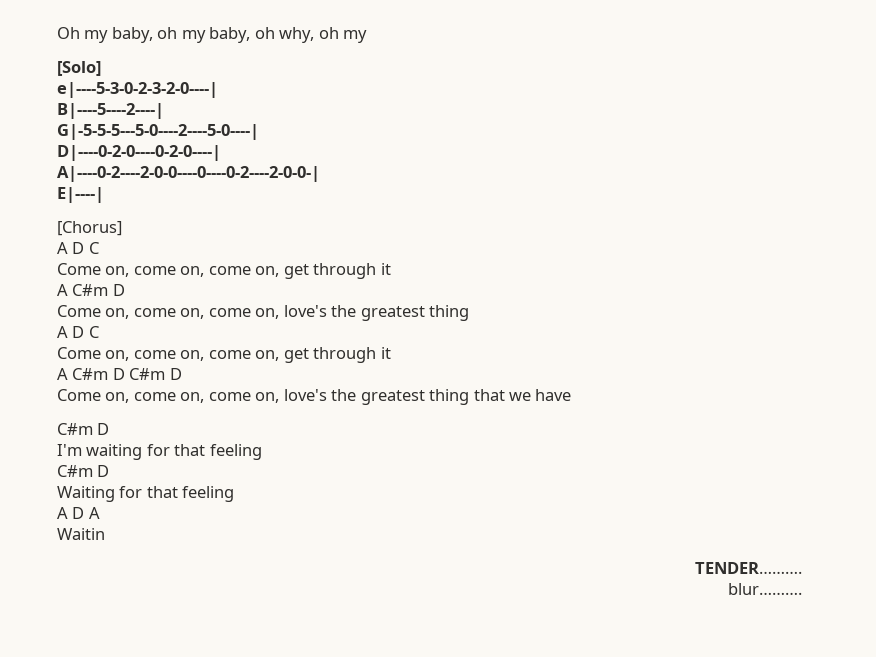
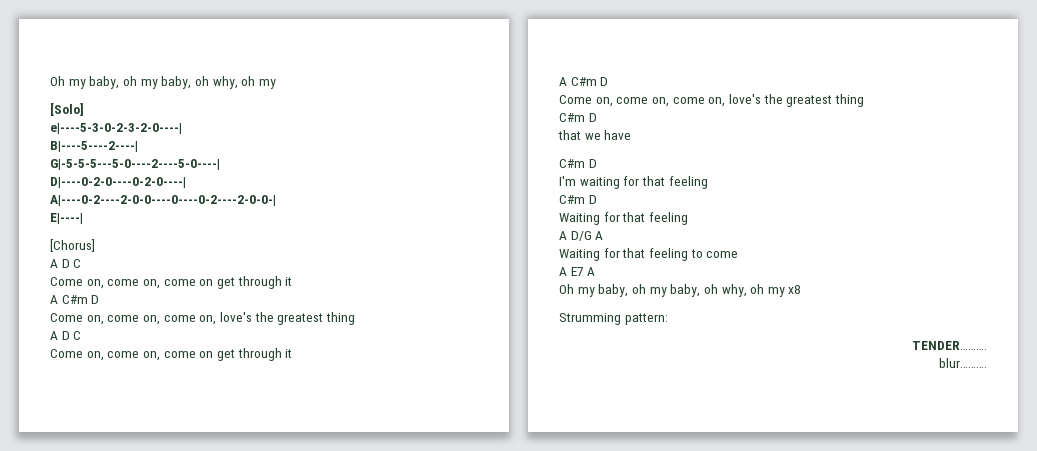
[255,266,280,277] on, -> [199,279,214,286] on
[255,347,391,363] [57,368,182,380] on, get through it // A C#m D C#m D -> [199,348,293,361] [559,77,609,86] on get through it // A C#m D
(470, 397) none -> [559,113,597,122] // C#m D //
[72,507,100,519] [57,528,105,540] D A // Waitin -> [570,231,604,241] [559,248,739,261] [559,267,596,276] [559,284,802,297] [559,313,668,325] D/G A // Waiting for that feeling to come // A E7 A // Oh my baby, oh my baby, oh why, oh my x8 // Strumming pattern:

